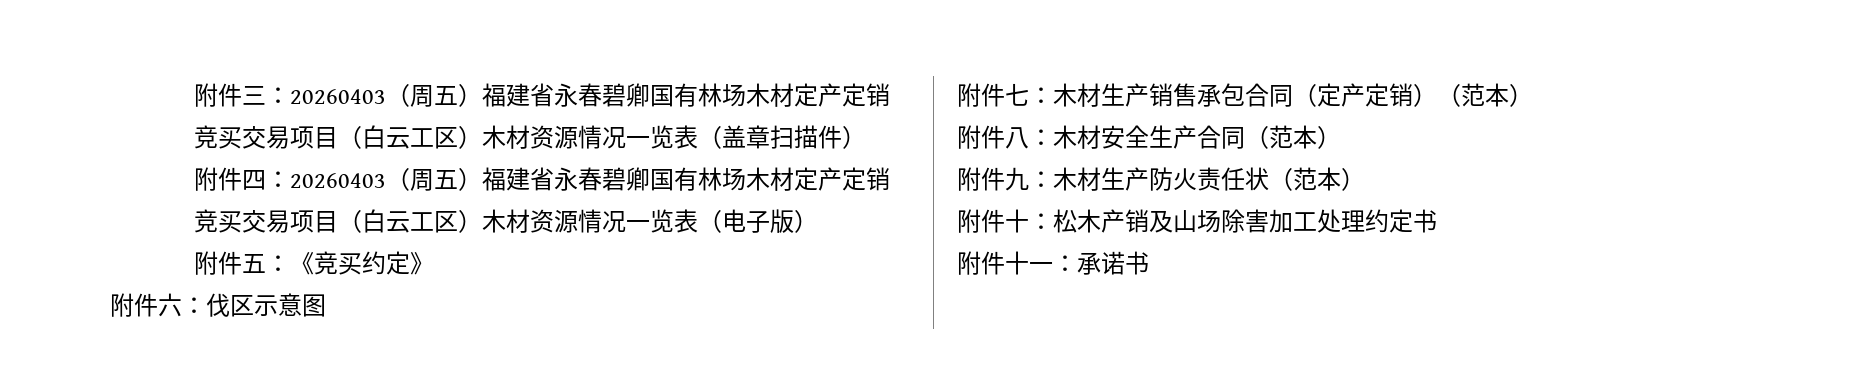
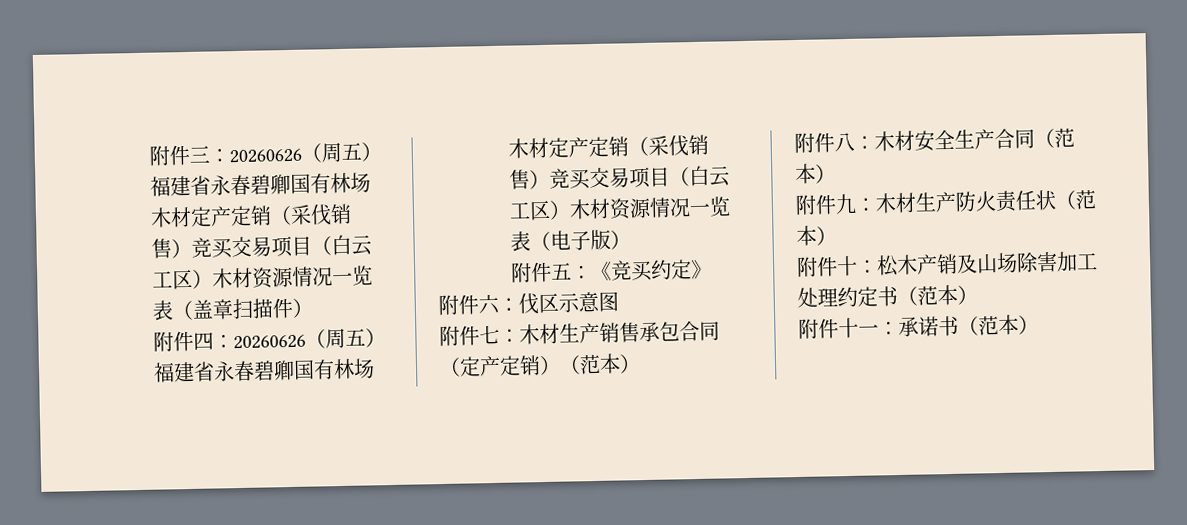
[290,89,387,104] 20260403 -> [228,148,302,164] 20260626
(891, 95) none -> [269,203,352,226] [150,238,192,259] （采伐销售）
[290,173,387,188] 20260403 -> [232,334,306,350] 20260626
(891, 179) none -> [627,134,709,157] [508,169,550,190] （采伐销售）
(1437, 221) none -> [897,284,978,307] （范本）
(1149, 263) none -> [958,314,1039,336] （范本）

